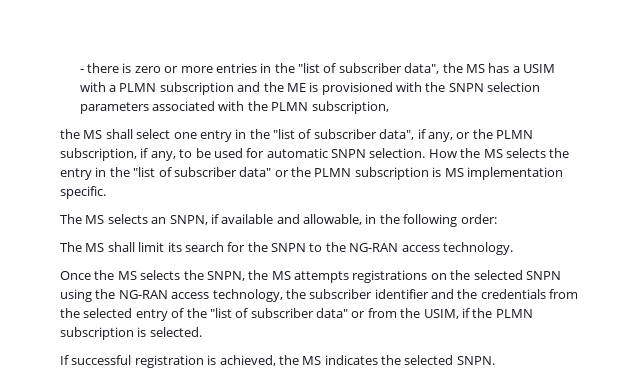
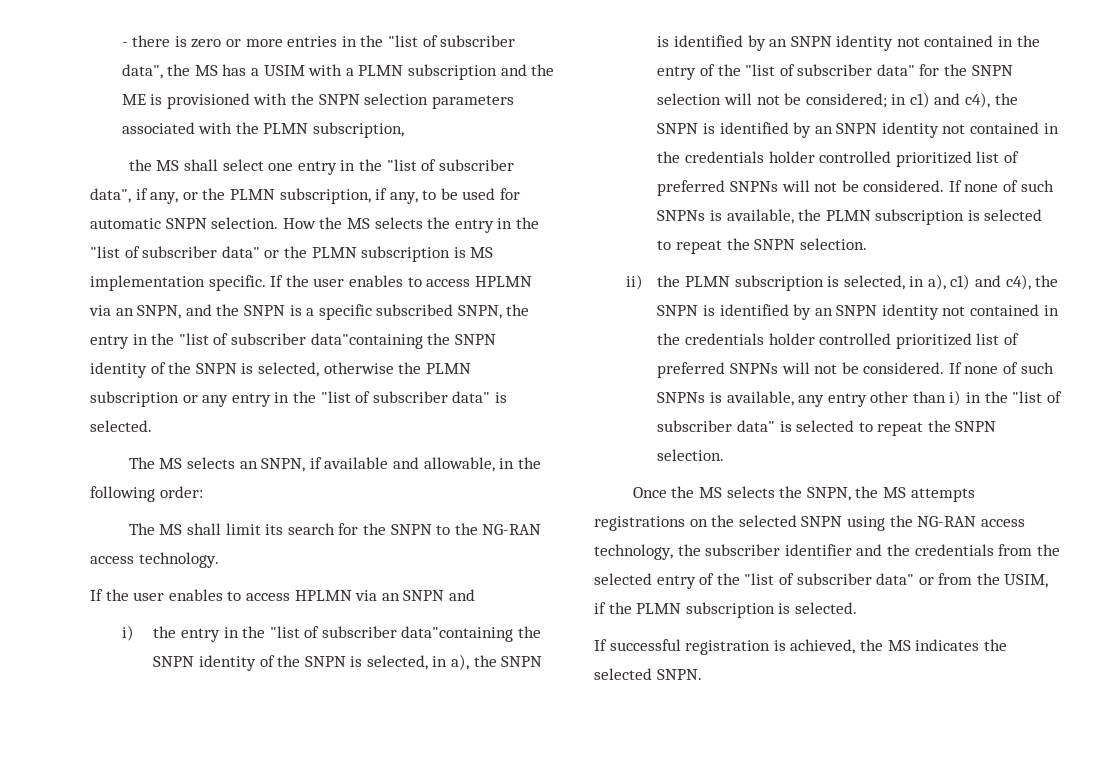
(106, 192) none -> [270,275,532,287] [89,304,530,320] [90,333,496,349] [90,362,471,378] [90,391,507,407] [90,420,152,432] If the user enables to access HPLMN via an SNPN, and the SNPN is a specific subscribed SNPN, the entry in the "list of subscriber data"containing the SNPN identity of the SNPN is selected, otherwise the PLMN subscription or any entry in the "list of subscriber data" is selected.
(513, 248) none -> [90,589,475,601] [121,625,542,642] [153,654,543,671] [657,35,1040,51] [657,64,1013,80] [657,92,1018,108] [657,122,1059,138] [657,151,1019,167] [657,180,1054,196] [657,209,1043,225] [657,238,867,254] [625,274,1059,291] [657,304,1059,320] [657,333,1019,349] [657,362,1054,378] [657,390,1062,407] [657,420,997,436] [657,449,725,461] // If the user enables to access HPLMN via an SNPN and // i) the entry in the "list of subscriber data"containing the SNPN identity of the SNPN is selected, in a), the SNPN is identified by an SNPN identity not contained in the entry of the "list of subscriber data" for the SNPN selection will not be considered; in c1) and c4), the SNPN is identified by an SNPN identity not contained in the credentials holder controlled prioritized list of preferred SNPNs will not be considered. If none of such SNPNs is available, the PLMN subscription is selected to repeat the SNPN selection. // ii) the PLMN subscription is selected, in a), c1) and c4), the SNPN is identified by an SNPN identity not contained in the credentials holder controlled prioritized list of preferred SNPNs will not be considered. If none of such SNPNs is available, any entry other than i) in the "list of subscriber data" is selected to repeat the SNPN selection.

